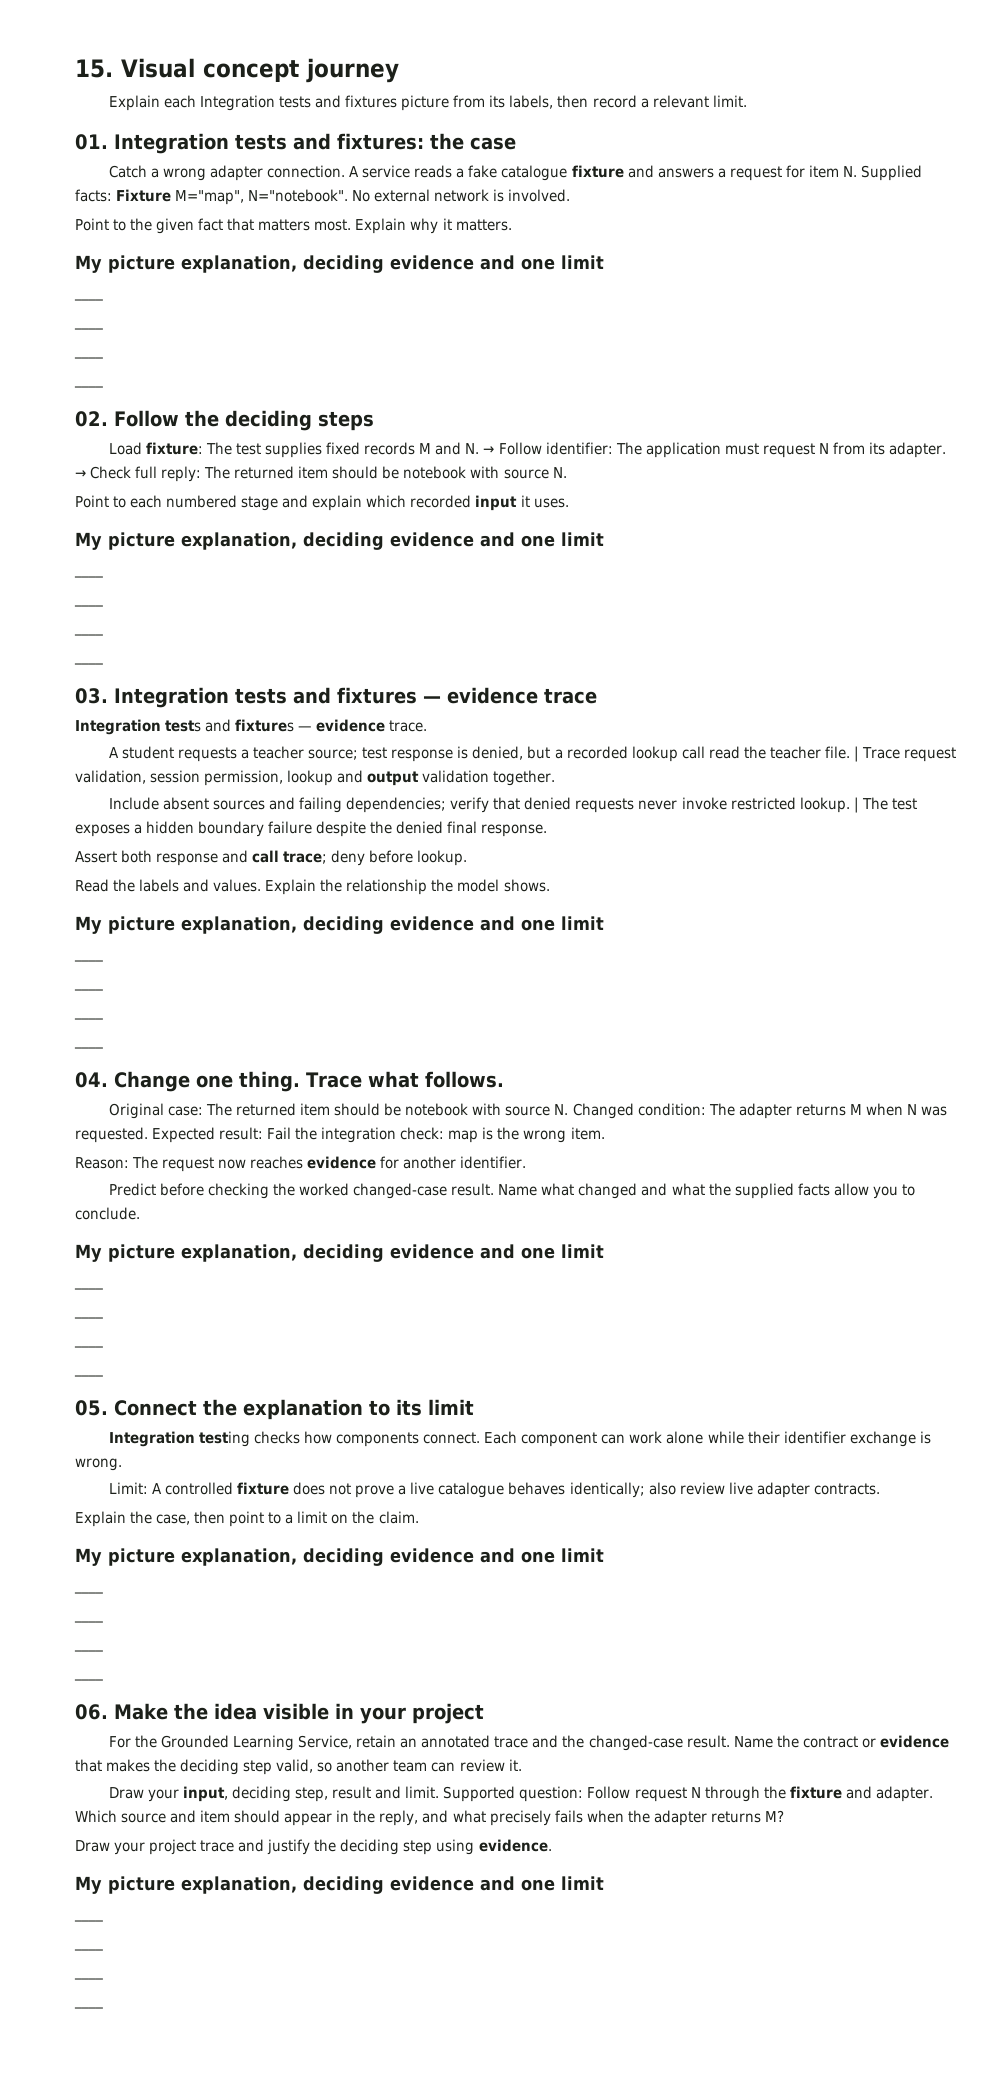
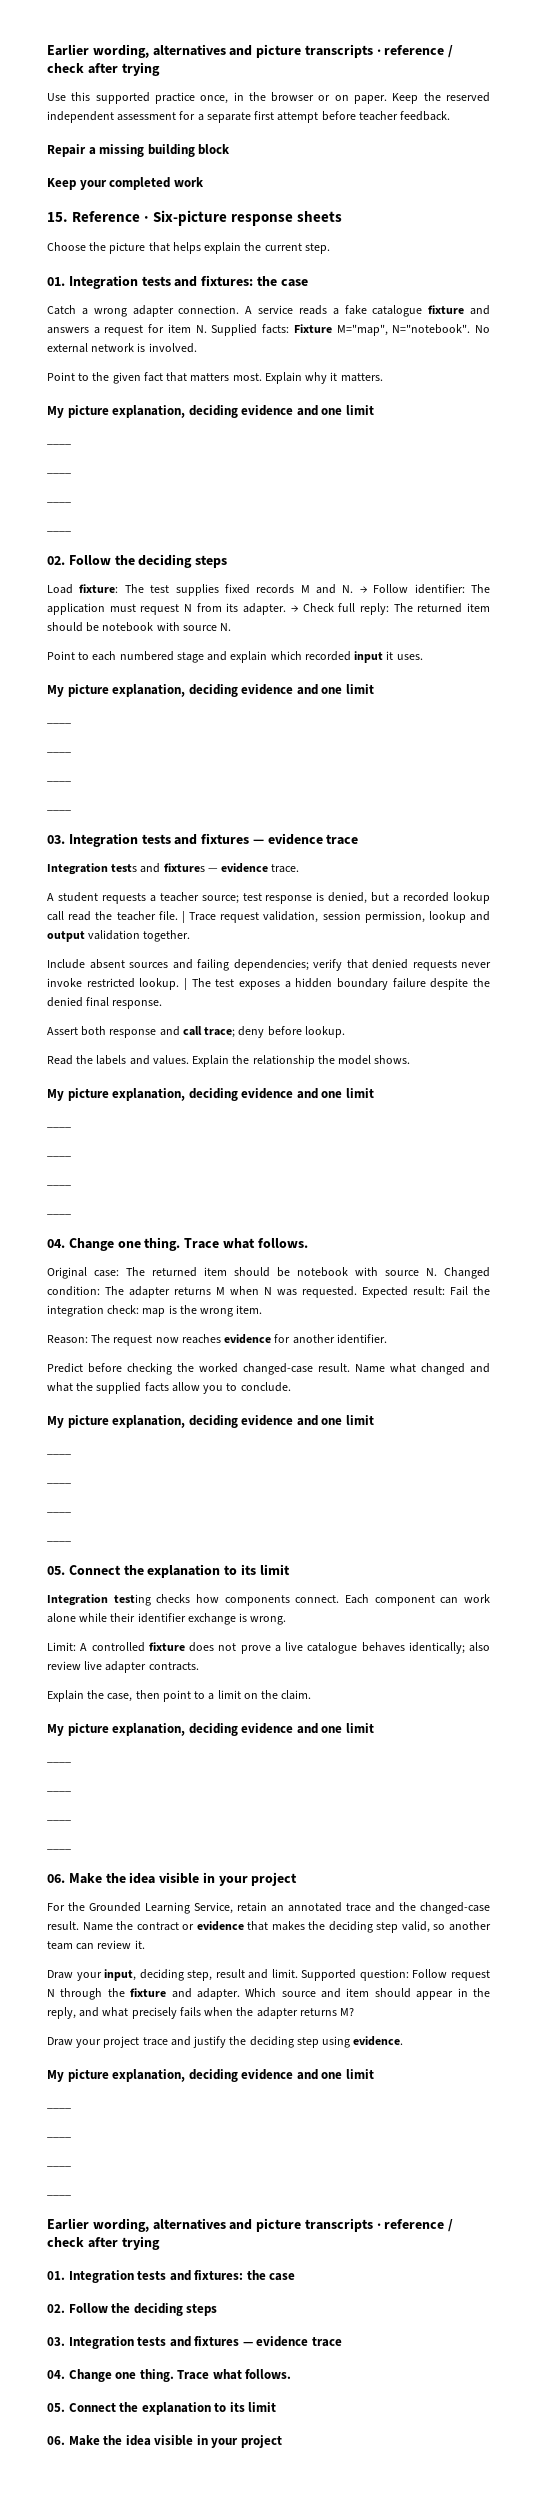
[75,58,399,83] [108,95,747,111] 15. Visual concept journey // Explain each Integration tests and fixtures picture from its labels, then record a relevant limit. -> [47,44,454,58] [47,62,160,76] [47,92,491,104] [47,111,451,123] [47,144,231,157] [47,177,204,190] [47,210,343,226] [47,242,330,254] Earlier wording, alternatives and picture transcripts · reference / check after trying // Use this supported practice once, in the browser or on paper. Keep the reserved independent assessment for a separate first attempt before teacher feedback. // Repair a missing building block // Keep your completed work // 15. Reference · Six-picture response sheets // Choose the picture that helps explain the current step.
(103, 2007) none -> [47,2218,454,2232] [47,2236,160,2250] [47,2270,296,2283] [47,2303,218,2316] [47,2336,342,2349] [47,2369,292,2382] [47,2402,277,2415] [47,2435,282,2448] // Earlier wording, alternatives and picture transcripts · reference / check after trying // 01. Integration tests and fixtures: the case // 02. Follow the deciding steps // 03. Integration tests and fixtures — evidence trace // 04. Change one thing. Trace what follows. // 05. Connect the explanation to its limit // 06. Make the idea visible in your project

